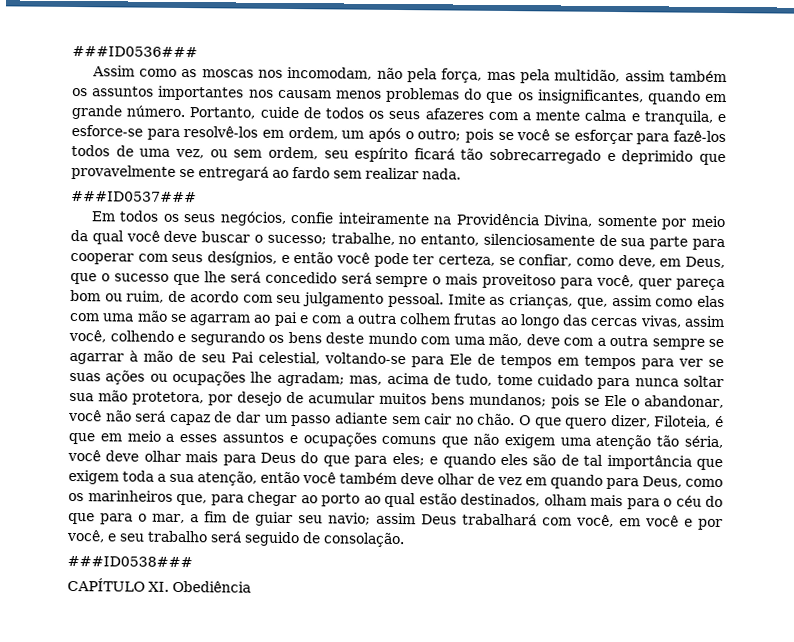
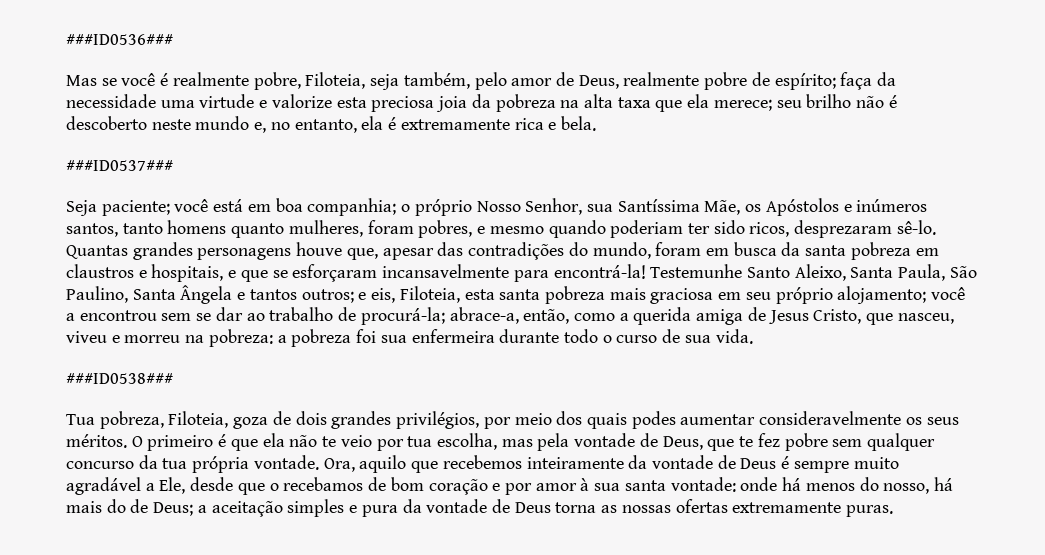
[91,65,727,84] [72,85,727,105] [71,104,727,125] [71,124,726,145] [71,144,726,166] [71,164,461,181] [71,190,197,203] [90,210,725,230] [70,229,726,251] [70,251,725,269] [70,271,725,291] [70,289,726,309] [69,310,725,329] [68,329,724,350] [69,350,724,370] [69,370,724,390] [69,390,725,409] [68,409,724,429] [68,430,723,450] [67,449,724,471] [68,469,723,490] [68,490,723,510] [68,511,723,531] [66,529,405,548] [67,555,193,568] [67,577,251,593] Assim como as moscas nos incomodam, não pela força, mas pela multidão, assim também os assuntos importantes nos causam menos problemas do que os insignificantes, quando em grande número. Portanto, cuide de todos os seus afazeres com a mente calma e tranquila, e esforce-se para resolvê-los em ordem, um após o outro; pois se você se esforçar para fazê-los todos de uma vez, ou sem ordem, seu espírito ficará tão sobrecarregado e deprimido que provavelmente se entregará ao fardo sem realizar nada. // ###ID0537### // Em todos os seus negócios, confie inteiramente na Providência Divina, somente por meio da qual você deve buscar o sucesso; trabalhe, no entanto, silenciosamente de sua parte para cooperar com seus desígnios, e então você pode ter certeza, se confiar, como deve, em Deus, que o sucesso que lhe será concedido será sempre o mais proveitoso para você, quer pareça bom ou ruim, de acordo com seu julgamento pessoal. Imite as crianças, que, assim como elas com uma mão se agarram ao pai e com a outra colhem frutas ao longo das cercas vivas, assim você, colhendo e segurando os bens deste mundo com uma mão, deve com a outra sempre se agarrar à mão de seu Pai celestial, voltando-se para Ele de tempos em tempos para ver se suas ações ou ocupações lhe agradam; mas, acima de tudo, tome cuidado para nunca soltar sua mão protetora, por desejo de acumular muitos bens mundanos; pois se Ele o abandonar, você não será capaz de dar um passo adiante sem cair no chão. O que quero dizer, Filoteia, é que em meio a esses assuntos e ocupações comuns que não exigem uma atenção tão séria, você deve olhar mais para Deus do que para eles; e quando eles são de tal importância que exigem toda a sua atenção, então você também deve olhar de vez em quando para Deus, como os marinheiros que, para chegar ao porto ao qual estão destinados, olham mais para o céu do que para o mar, a fim de guiar seu navio; assim Deus trabalhará com você, em você e por você, e seu trabalho será seguido de consolação. // ###ID0538### // CAPÍTULO XI. Obediência -> [66,72,897,90] [66,94,897,112] [66,116,596,133] [66,160,173,171] [66,198,928,216] [66,220,936,238] [66,242,939,260] [66,264,977,282] [66,285,966,304] [66,307,954,325] [66,329,753,347] [66,373,173,384] [66,411,959,429] [66,433,935,451] [66,455,899,473] [66,477,953,495] [66,499,894,517] Mas se você é realmente pobre, Filoteia, seja também, pelo amor de Deus, realmente pobre de espírito; faça da necessidade uma virtude e valorize esta preciosa joia da pobreza na alta taxa que ela merece; seu brilho não é descoberto neste mundo e, no entanto, ela é extremamente rica e bela. // ###ID0537### // Seja paciente; você está em boa companhia; o próprio Nosso Senhor, sua Santíssima Mãe, os Apóstolos e inúmeros santos, tanto homens quanto mulheres, foram pobres, e mesmo quando poderiam ter sido ricos, desprezaram sê-lo. Quantas grandes personagens houve que, apesar das contradições do mundo, foram em busca da santa pobreza em claustros e hospitais, e que se esforçaram incansavelmente para encontrá-la! Testemunhe Santo Aleixo, Santa Paula, São Paulino, Santa Ângela e tantos outros; e eis, Filoteia, esta santa pobreza mais graciosa em seu próprio alojamento; você a encontrou sem se dar ao trabalho de procurá-la; abrace-a, então, como a querida amiga de Jesus Cristo, que nasceu, viveu e morreu na pobreza: a pobreza foi sua enfermeira durante todo o curso de sua vida. // ###ID0538### // Tua pobreza, Filoteia, goza de dois grandes privilégios, por meio dos quais podes aumentar consideravelmente os seus méritos. O primeiro é que ela não te veio por tua escolha, mas pela vontade de Deus, que te fez pobre sem qualquer concurso da tua própria vontade. Ora, aquilo que recebemos inteiramente da vontade de Deus é sempre muito agradável a Ele, desde que o recebamos de bom coração e por amor à sua santa vontade: onde há menos do nosso, há mais do de Deus; a aceitação simples e pura da vontade de Deus torna as nossas ofertas extremamente puras.

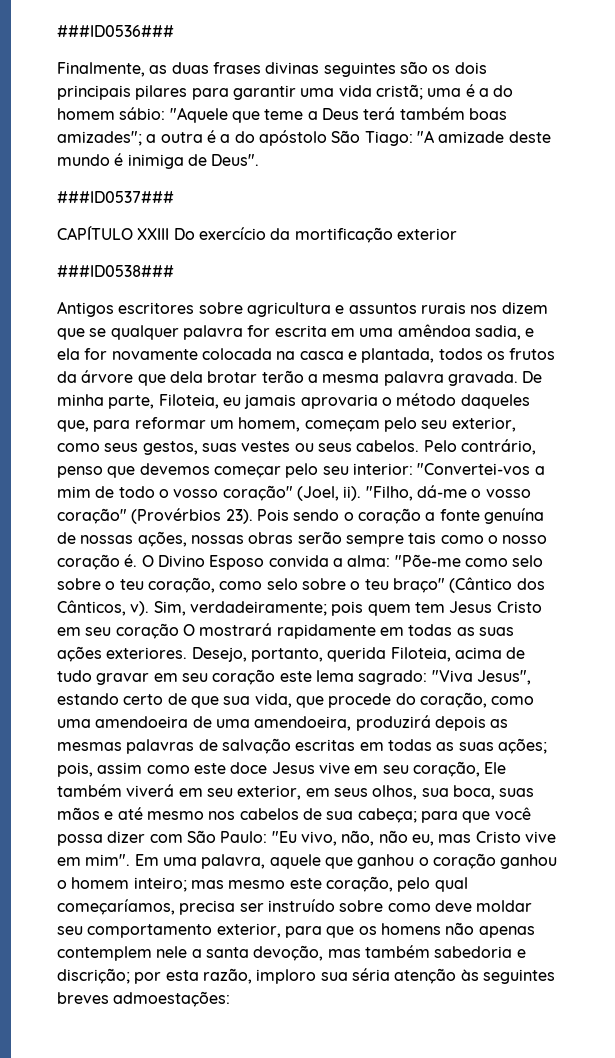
[66,72,897,90] [66,94,897,112] [66,116,596,133] [66,160,173,171] [66,198,928,216] [66,220,936,238] [66,242,939,260] [66,264,977,282] [66,285,966,304] [66,307,954,325] [66,329,753,347] [66,373,173,384] [66,411,959,429] [66,433,935,451] [66,455,899,473] [66,477,953,495] [66,499,894,517] Mas se você é realmente pobre, Filoteia, seja também, pelo amor de Deus, realmente pobre de espírito; faça da necessidade uma virtude e valorize esta preciosa joia da pobreza na alta taxa que ela merece; seu brilho não é descoberto neste mundo e, no entanto, ela é extremamente rica e bela. // ###ID0537### // Seja paciente; você está em boa companhia; o próprio Nosso Senhor, sua Santíssima Mãe, os Apóstolos e inúmeros santos, tanto homens quanto mulheres, foram pobres, e mesmo quando poderiam ter sido ricos, desprezaram sê-lo. Quantas grandes personagens houve que, apesar das contradições do mundo, foram em busca da santa pobreza em claustros e hospitais, e que se esforçaram incansavelmente para encontrá-la! Testemunhe Santo Aleixo, Santa Paula, São Paulino, Santa Ângela e tantos outros; e eis, Filoteia, esta santa pobreza mais graciosa em seu próprio alojamento; você a encontrou sem se dar ao trabalho de procurá-la; abrace-a, então, como a querida amiga de Jesus Cristo, que nasceu, viveu e morreu na pobreza: a pobreza foi sua enfermeira durante todo o curso de sua vida. // ###ID0538### // Tua pobreza, Filoteia, goza de dois grandes privilégios, por meio dos quais podes aumentar consideravelmente os seus méritos. O primeiro é que ela não te veio por tua escolha, mas pela vontade de Deus, que te fez pobre sem qualquer concurso da tua própria vontade. Ora, aquilo que recebemos inteiramente da vontade de Deus é sempre muito agradável a Ele, desde que o recebamos de bom coração e por amor à sua santa vontade: onde há menos do nosso, há mais do de Deus; a aceitação simples e pura da vontade de Deus torna as nossas ofertas extremamente puras. -> [57,61,487,77] [57,84,514,100] [57,107,507,123] [57,130,551,146] [57,153,260,169] [57,191,174,203] [57,226,457,243] [57,265,174,277] [57,301,548,317] [57,324,535,340] [57,348,556,363] [57,370,543,386] [57,393,530,409] [57,417,516,432] [57,439,536,455] [57,463,545,478] [57,485,531,501] [57,508,544,524] [57,531,548,547] [57,554,544,570] [57,577,545,593] [57,600,542,616] [57,623,514,639] [57,646,526,662] [57,669,531,685] [57,692,535,708] [57,715,509,731] [57,738,547,754] [57,761,507,777] [57,784,535,800] [57,807,531,823] [57,830,556,846] [57,853,558,869] [57,876,468,892] [57,899,533,915] [57,922,535,938] [57,945,526,961] [57,968,555,984] [57,991,231,1007] Finalmente, as duas frases divinas seguintes são os dois principais pilares para garantir uma vida cristã; uma é a do homem sábio: "Aquele que teme a Deus terá também boas amizades"; a outra é a do apóstolo São Tiago: "A amizade deste mundo é inimiga de Deus". // ###ID0537### // CAPÍTULO XXIII Do exercício da mortificação exterior // ###ID0538### // Antigos escritores sobre agricultura e assuntos rurais nos dizem que se qualquer palavra for escrita em uma amêndoa sadia, e ela for novamente colocada na casca e plantada, todos os frutos da árvore que dela brotar terão a mesma palavra gravada. De minha parte, Filoteia, eu jamais aprovaria o método daqueles que, para reformar um homem, começam pelo seu exterior, como seus gestos, suas vestes ou seus cabelos. Pelo contrário, penso que devemos começar pelo seu interior: "Convertei-vos a mim de todo o vosso coração" (Joel, ii). "Filho, dá-me o vosso coração" (Provérbios 23). Pois sendo o coração a fonte genuína de nossas ações, nossas obras serão sempre tais como o nosso coração é. O Divino Esposo convida a alma: "Põe-me como selo sobre o teu coração, como selo sobre o teu braço" (Cântico dos Cânticos, v). Sim, verdadeiramente; pois quem tem Jesus Cristo em seu coração O mostrará rapidamente em todas as suas ações exteriores. Desejo, portanto, querida Filoteia, acima de tudo gravar em seu coração este lema sagrado: "Viva Jesus", estando certo de que sua vida, que procede do coração, como uma amendoeira de uma amendoeira, produzirá depois as mesmas palavras de salvação escritas em todas as suas ações; pois, assim como este doce Jesus vive em seu coração, Ele também viverá em seu exterior, em seus olhos, sua boca, suas mãos e até mesmo nos cabelos de sua cabeça; para que você possa dizer com São Paulo: "Eu vivo, não, não eu, mas Cristo vive em mim". Em uma palavra, aquele que ganhou o coração ganhou o homem inteiro; mas mesmo este coração, pelo qual começaríamos, precisa ser instruído sobre como deve moldar seu comportamento exterior, para que os homens não apenas contemplem nele a santa devoção, mas também sabedoria e discrição; por esta razão, imploro sua séria atenção às seguintes breves admoestações:

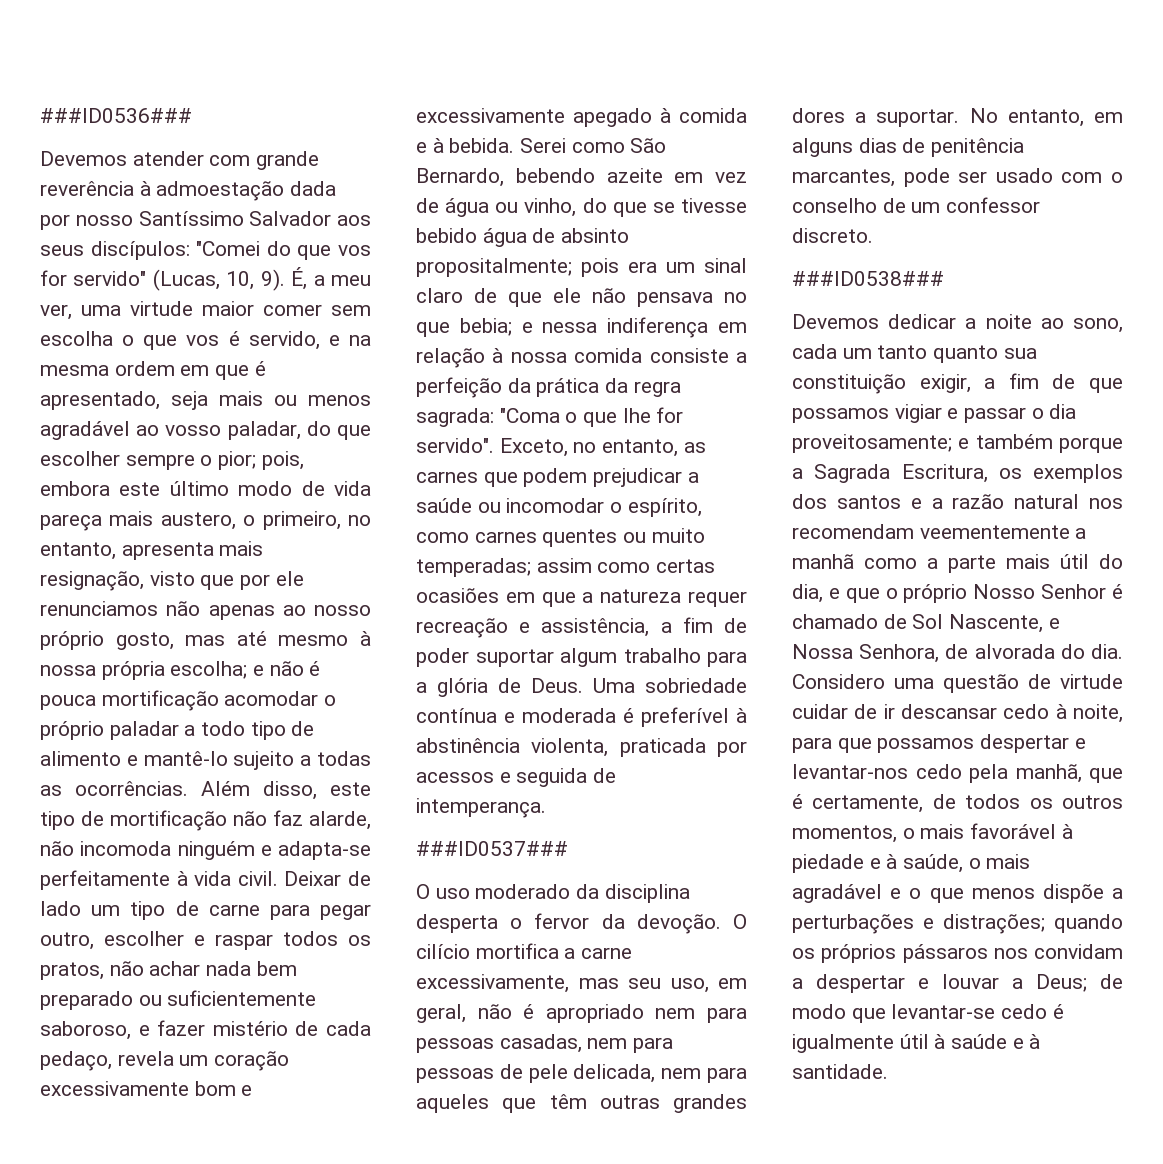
[57,61,487,77] [57,84,514,100] [57,107,507,123] [57,130,551,146] [57,153,260,169] [57,191,174,203] [57,226,457,243] [57,265,174,277] [57,301,548,317] [57,324,535,340] [57,348,556,363] [57,370,543,386] [57,393,530,409] [57,417,516,432] [57,439,536,455] [57,463,545,478] [57,485,531,501] [57,508,544,524] [57,531,548,547] [57,554,544,570] [57,577,545,593] [57,600,542,616] [57,623,514,639] [57,646,526,662] [57,669,531,685] [57,692,535,708] [57,715,509,731] [57,738,547,754] [57,761,507,777] [57,784,535,800] [57,807,531,823] [57,830,556,846] [57,853,558,869] [57,876,468,892] [57,899,533,915] [57,922,535,938] [57,945,526,961] [57,968,555,984] [57,991,231,1007] Finalmente, as duas frases divinas seguintes são os dois principais pilares para garantir uma vida cristã; uma é a do homem sábio: "Aquele que teme a Deus terá também boas amizades"; a outra é a do apóstolo São Tiago: "A amizade deste mundo é inimiga de Deus". // ###ID0537### // CAPÍTULO XXIII Do exercício da mortificação exterior // ###ID0538### // Antigos escritores sobre agricultura e assuntos rurais nos dizem que se qualquer palavra for escrita em uma amêndoa sadia, e ela for novamente colocada na casca e plantada, todos os frutos da árvore que dela brotar terão a mesma palavra gravada. De minha parte, Filoteia, eu jamais aprovaria o método daqueles que, para reformar um homem, começam pelo seu exterior, como seus gestos, suas vestes ou seus cabelos. Pelo contrário, penso que devemos começar pelo seu interior: "Convertei-vos a mim de todo o vosso coração" (Joel, ii). "Filho, dá-me o vosso coração" (Provérbios 23). Pois sendo o coração a fonte genuína de nossas ações, nossas obras serão sempre tais como o nosso coração é. O Divino Esposo convida a alma: "Põe-me como selo sobre o teu coração, como selo sobre o teu braço" (Cântico dos Cânticos, v). Sim, verdadeiramente; pois quem tem Jesus Cristo em seu coração O mostrará rapidamente em todas as suas ações exteriores. Desejo, portanto, querida Filoteia, acima de tudo gravar em seu coração este lema sagrado: "Viva Jesus", estando certo de que sua vida, que procede do coração, como uma amendoeira de uma amendoeira, produzirá depois as mesmas palavras de salvação escritas em todas as suas ações; pois, assim como este doce Jesus vive em seu coração, Ele também viverá em seu exterior, em seus olhos, sua boca, suas mãos e até mesmo nos cabelos de sua cabeça; para que você possa dizer com São Paulo: "Eu vivo, não, não eu, mas Cristo vive em mim". Em uma palavra, aquele que ganhou o coração ganhou o homem inteiro; mas mesmo este coração, pelo qual começaríamos, precisa ser instruído sobre como deve moldar seu comportamento exterior, para que os homens não apenas contemplem nele a santa devoção, mas também sabedoria e discrição; por esta razão, imploro sua séria atenção às seguintes breves admoestações: -> [40,151,320,170] [40,181,337,201] [40,211,371,230] [40,241,371,260] [40,267,371,291] [40,301,371,320] [40,331,371,350] [40,361,266,380] [40,391,371,410] [40,421,371,440] [40,451,304,470] [40,481,371,496] [40,511,371,531] [40,541,264,560] [40,571,304,591] [40,601,371,620] [40,631,371,650] [40,661,321,680] [40,690,337,711] [40,721,315,740] [40,751,371,770] [40,781,371,800] [40,810,371,831] [40,841,371,860] [40,870,371,890] [40,901,371,920] [40,931,371,950] [40,961,297,980] [40,990,317,1010] [40,1020,371,1040] [40,1051,290,1071] [40,1081,253,1096] [416,108,747,127] [416,138,667,153] [416,168,747,187] [416,198,747,217] [416,228,630,247] [416,258,747,277] [416,288,747,307] [416,317,747,338] [416,348,747,368] [416,377,681,398] [416,407,684,427] [416,438,706,457] [416,468,699,487] [416,498,702,517] [416,528,705,547] [416,558,716,577] [416,588,747,607] [416,617,747,638] [416,648,747,667] [416,678,747,697] [416,707,747,727] [416,738,747,757] [416,768,617,787] [416,798,546,818] [416,841,568,856] [416,884,690,903] [416,913,747,934] [416,943,633,959] [416,974,747,993] [416,1004,747,1023] [416,1034,674,1053] [416,1064,747,1083] [416,1094,747,1113] [792,108,1123,127] [792,138,1025,157] [792,168,1123,187] [792,197,1041,213] [792,228,873,243] [792,271,944,286] [792,314,1123,333] [792,344,1037,363] [792,373,1123,394] [792,404,1077,423] [792,434,1123,453] [792,464,1123,483] [792,494,1123,509] [792,524,1087,539] [792,554,1123,573] [792,584,1123,603] [792,614,1060,633] [792,644,1123,663] [792,674,1123,693] [792,704,1123,723] [792,734,1086,753] [792,764,1123,783] [792,794,1123,813] [792,823,1073,843] [792,854,1031,873] [792,884,1123,903] [792,914,1123,934] [792,944,1123,963] [792,974,1123,993] [792,1004,1064,1023] [792,1034,1041,1053] [792,1064,888,1079] Devemos atender com grande reverência à admoestação dada por nosso Santíssimo Salvador aos seus discípulos: "Comei do que vos for servido" (Lucas, 10, 9). É, a meu ver, uma virtude maior comer sem escolha o que vos é servido, e na mesma ordem em que é apresentado, seja mais ou menos agradável ao vosso paladar, do que escolher sempre o pior; pois, embora este último modo de vida pareça mais austero, o primeiro, no entanto, apresenta mais resignação, visto que por ele renunciamos não apenas ao nosso próprio gosto, mas até mesmo à nossa própria escolha; e não é pouca mortificação acomodar o próprio paladar a todo tipo de alimento e mantê-lo sujeito a todas as ocorrências. Além disso, este tipo de mortificação não faz alarde, não incomoda ninguém e adapta-se perfeitamente à vida civil. Deixar de lado um tipo de carne para pegar outro, escolher e raspar todos os pratos, não achar nada bem preparado ou suficientemente saboroso, e fazer mistério de cada pedaço, revela um coração excessivamente bom e excessivamente apegado à comida e à bebida. Serei como São Bernardo, bebendo azeite em vez de água ou vinho, do que se tivesse bebido água de absinto propositalmente; pois era um sinal claro de que ele não pensava no que bebia; e nessa indiferença em relação à nossa comida consiste a perfeição da prática da regra sagrada: "Coma o que lhe for servido". Exceto, no entanto, as carnes que podem prejudicar a saúde ou incomodar o espírito, como carnes quentes ou muito temperadas; assim como certas ocasiões em que a natureza requer recreação e assistência, a fim de poder suportar algum trabalho para a glória de Deus. Uma sobriedade contínua e moderada é preferível à abstinência violenta, praticada por acessos e seguida de intemperança. // ###ID0537### // O uso moderado da disciplina desperta o fervor da devoção. O cilício mortifica a carne excessivamente, mas seu uso, em geral, não é apropriado nem para pessoas casadas, nem para pessoas de pele delicada, nem para aqueles que têm outras grandes dores a suportar. No entanto, em alguns dias de penitência marcantes, pode ser usado com o conselho de um confessor discreto. // ###ID0538### // Devemos dedicar a noite ao sono, cada um tanto quanto sua constituição exigir, a fim de que possamos vigiar e passar o dia proveitosamente; e também porque a Sagrada Escritura, os exemplos dos santos e a razão natural nos recomendam veementemente a manhã como a parte mais útil do dia, e que o próprio Nosso Senhor é chamado de Sol Nascente, e Nossa Senhora, de alvorada do dia. Considero uma questão de virtude cuidar de ir descansar cedo à noite, para que possamos despertar e levantar-nos cedo pela manhã, que é certamente, de todos os outros momentos, o mais favorável à piedade e à saúde, o mais agradável e o que menos dispõe a perturbações e distrações; quando os próprios pássaros nos convidam a despertar e louvar a Deus; de modo que levantar-se cedo é igualmente útil à saúde e à santidade.

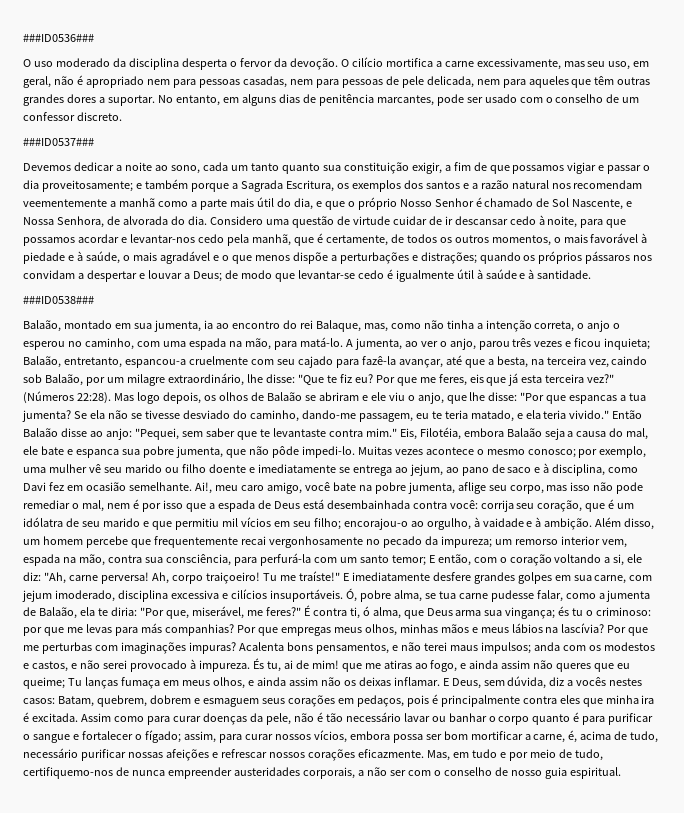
[40,151,320,170] [40,181,337,201] [40,211,371,230] [40,241,371,260] [40,267,371,291] [40,301,371,320] [40,331,371,350] [40,361,266,380] [40,391,371,410] [40,421,371,440] [40,451,304,470] [40,481,371,496] [40,511,371,531] [40,541,264,560] [40,571,304,591] [40,601,371,620] [40,631,371,650] [40,661,321,680] [40,690,337,711] [40,721,315,740] [40,751,371,770] [40,781,371,800] [40,810,371,831] [40,841,371,860] [40,870,371,890] [40,901,371,920] [40,931,371,950] [40,961,297,980] [40,990,317,1010] [40,1020,371,1040] [40,1051,290,1071] [40,1081,253,1096] [416,108,747,127] [416,138,667,153] [416,168,747,187] [416,198,747,217] [416,228,630,247] [416,258,747,277] [416,288,747,307] [416,317,747,338] [416,348,747,368] [416,377,681,398] [416,407,684,427] [416,438,706,457] [416,468,699,487] [416,498,702,517] [416,528,705,547] [416,558,716,577] [416,588,747,607] [416,617,747,638] [416,648,747,667] [416,678,747,697] [416,707,747,727] [416,738,747,757] [416,768,617,787] [416,798,546,818] [416,841,568,856] // Devemos atender com grande reverência à admoestação dada por nosso Santíssimo Salvador aos seus discípulos: "Comei do que vos for servido" (Lucas, 10, 9). É, a meu ver, uma virtude maior comer sem escolha o que vos é servido, e na mesma ordem em que é apresentado, seja mais ou menos agradável ao vosso paladar, do que escolher sempre o pior; pois, embora este último modo de vida pareça mais austero, o primeiro, no entanto, apresenta mais resignação, visto que por ele renunciamos não apenas ao nosso próprio gosto, mas até mesmo à nossa própria escolha; e não é pouca mortificação acomodar o próprio paladar a todo tipo de alimento e mantê-lo sujeito a todas as ocorrências. Além disso, este tipo de mortificação não faz alarde, não incomoda ninguém e adapta-se perfeitamente à vida civil. Deixar de lado um tipo de carne para pegar outro, escolher e raspar todos os pratos, não achar nada bem preparado ou suficientemente saboroso, e fazer mistério de cada pedaço, revela um coração excessivamente bom e excessivamente apegado à comida e à bebida. Serei como São Bernardo, bebendo azeite em vez de água ou vinho, do que se tivesse bebido água de absinto propositalmente; pois era um sinal claro de que ele não pensava no que bebia; e nessa indiferença em relação à nossa comida consiste a perfeição da prática da regra sagrada: "Coma o que lhe for servido". Exceto, no entanto, as carnes que podem prejudicar a saúde ou incomodar o espírito, como carnes quentes ou muito temperadas; assim como certas ocasiões em que a natureza requer recreação e assistência, a fim de poder suportar algum trabalho para a glória de Deus. Uma sobriedade contínua e moderada é preferível à abstinência violenta, praticada por acessos e seguida de intemperança. // ###ID0537### -> (94, 38) none
[792,271,944,286] ###ID0538### -> [23,138,94,146] ###ID0537###
[980,734,1070,753] despertar -> [77,234,119,243] acordar
(888, 1071) none -> [23,296,94,304] [23,320,621,332] [23,337,651,350] [23,355,648,368] [23,373,615,386] [23,391,647,404] [22,410,643,422] [23,427,649,440] [23,446,647,458] [23,463,639,476] [23,482,644,494] [23,499,635,512] [23,517,655,530] [23,536,627,548] [23,553,643,566] [23,571,653,584] [22,588,651,602] [23,605,652,619] [23,623,649,636] [23,642,655,654] [23,658,631,672] [23,676,643,689] [23,694,655,707] [23,712,654,725] [23,730,659,743] [23,748,603,761] [23,767,621,779] // ###ID0538### // Balaão, montado em sua jumenta, ia ao encontro do rei Balaque, mas, como não tinha a intenção correta, o anjo o esperou no caminho, com uma espada na mão, para matá-lo. A jumenta, ao ver o anjo, parou três vezes e ficou inquieta; Balaão, entretanto, espancou-a cruelmente com seu cajado para fazê-la avançar, até que a besta, na terceira vez, caindo sob Balaão, por um milagre extraordinário, lhe disse: "Que te fiz eu? Por que me feres, eis que já esta terceira vez?" (Números 22:28). Mas logo depois, os olhos de Balaão se abriram e ele viu o anjo, que lhe disse: "Por que espancas a tua jumenta? Se ela não se tivesse desviado do caminho, dando-me passagem, eu te teria matado, e ela teria vivido." Então Balaão disse ao anjo: "Pequei, sem saber que te levantaste contra mim." Eis, Filotéia, embora Balaão seja a causa do mal, ele bate e espanca sua pobre jumenta, que não pôde impedi-lo. Muitas vezes acontece o mesmo conosco; por exemplo, uma mulher vê seu marido ou filho doente e imediatamente se entrega ao jejum, ao pano de saco e à disciplina, como Davi fez em ocasião semelhante. Ai!, meu caro amigo, você bate na pobre jumenta, aflige seu corpo, mas isso não pode remediar o mal, nem é por isso que a espada de Deus está desembainhada contra você: corrija seu coração, que é um idólatra de seu marido e que permitiu mil vícios em seu filho; encorajou-o ao orgulho, à vaidade e à ambição. Além disso, um homem percebe que frequentemente recai vergonhosamente no pecado da impureza; um remorso interior vem, espada na mão, contra sua consciência, para perfurá-la com um santo temor; E então, com o coração voltando a si, ele diz: "Ah, carne perversa! Ah, corpo traiçoeiro! Tu me traíste!" E imediatamente desfere grandes golpes em sua carne, com jejum imoderado, disciplina excessiva e cilícios insuportáveis. Ó, pobre alma, se tua carne pudesse falar, como a jumenta de Balaão, ela te diria: "Por que, miserável, me feres?" É contra ti, ó alma, que Deus arma sua vingança; és tu o criminoso: por que me levas para más companhias? Por que empregas meus olhos, minhas mãos e meus lábios na lascívia? Por que me perturbas com imaginações impuras? Acalenta bons pensamentos, e não terei maus impulsos; anda com os modestos e castos, e não serei provocado à impureza. És tu, ai de mim! que me atiras ao fogo, e ainda assim não queres que eu queime; Tu lanças fumaça em meus olhos, e ainda assim não os deixas inflamar. E Deus, sem dúvida, diz a vocês nestes casos: Batam, quebrem, dobrem e esmaguem seus corações em pedaços, pois é principalmente contra eles que minha ira é excitada. Assim como para curar doenças da pele, não é tão necessário lavar ou banhar o corpo quanto é para purificar o sangue e fortalecer o fígado; assim, para curar nossos vícios, embora possa ser bom mortificar a carne, é, acima de tudo, necessário purificar nossas afeições e refrescar nossos corações eficazmente. Mas, em tudo e por meio de tudo, certifiquemo-nos de nunca empreender austeridades corporais, a não ser com o conselho de nosso guia espiritual.

